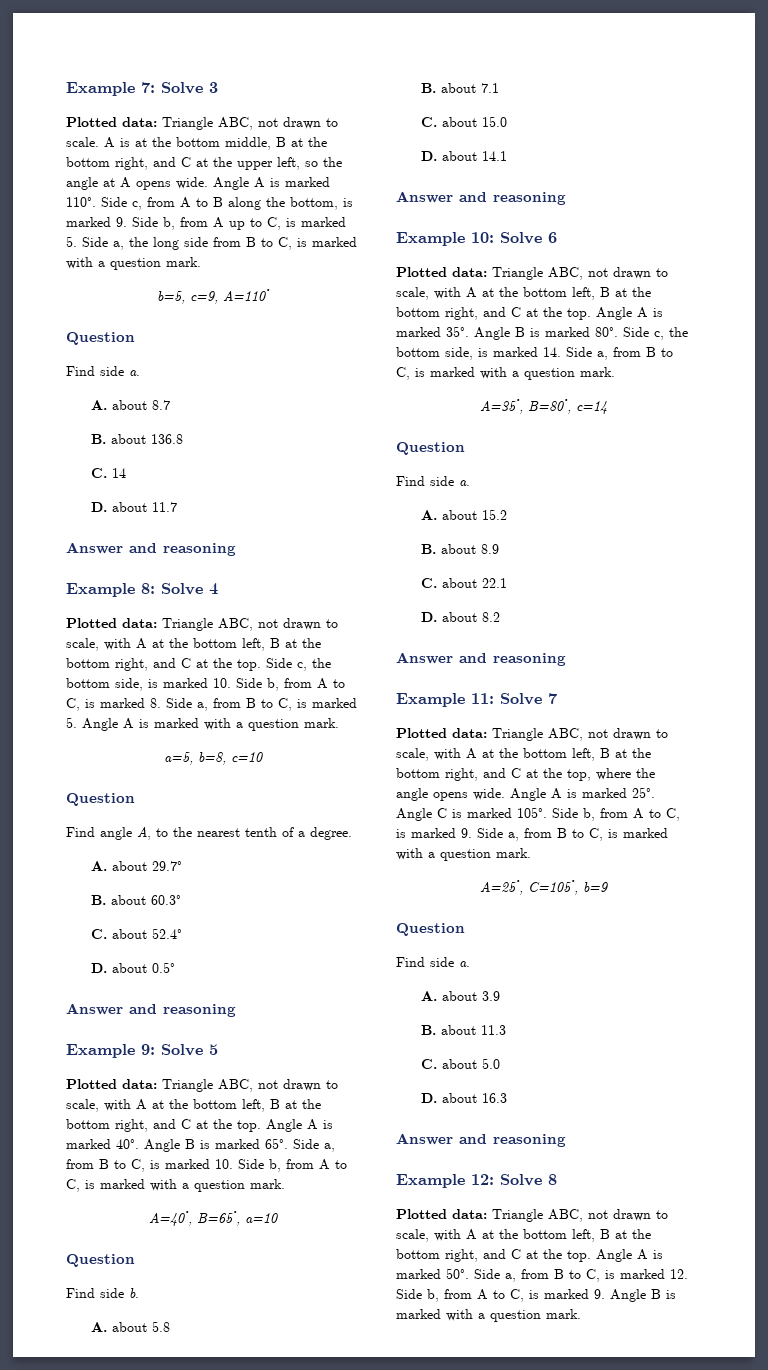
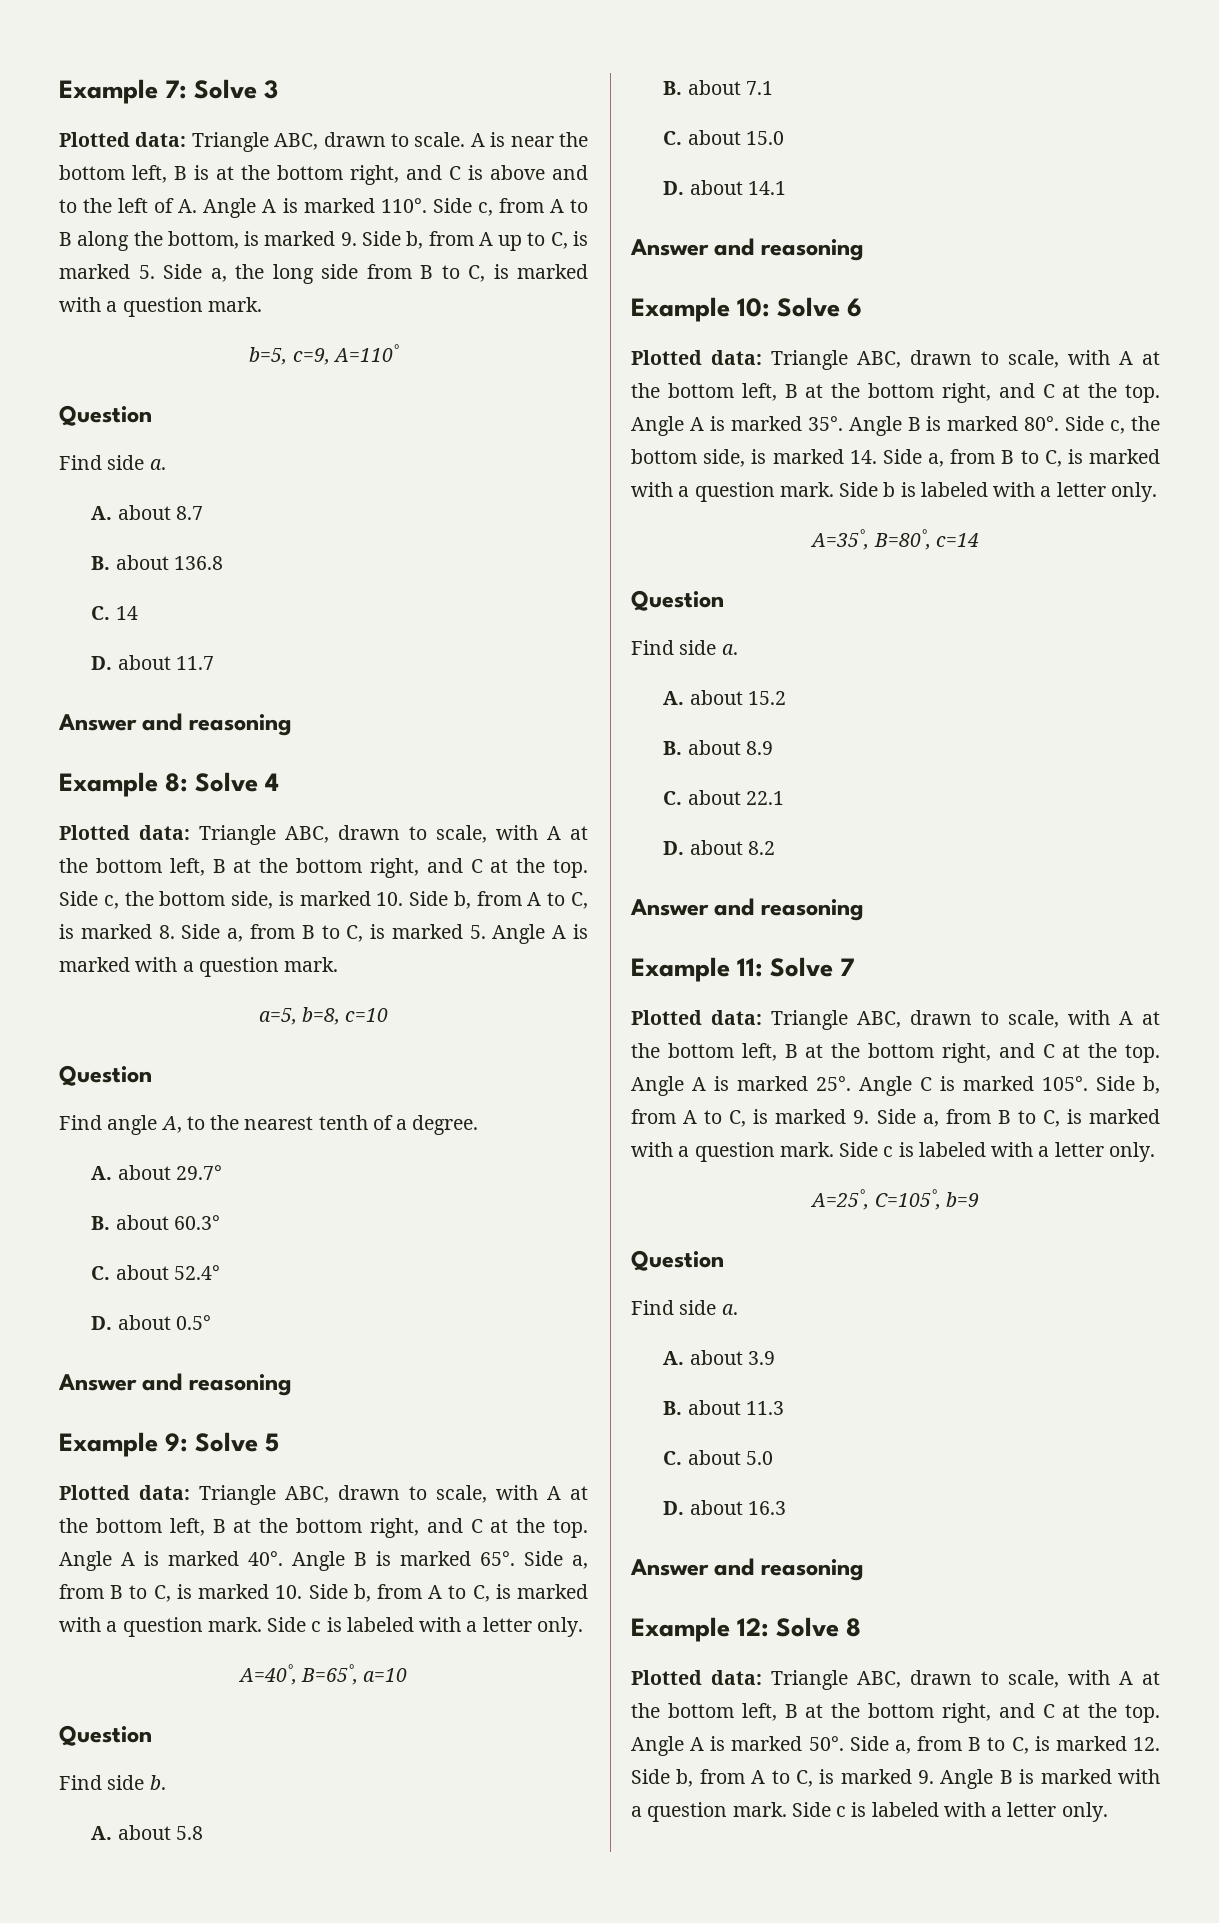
[258,118,278,127] not -> (319, 141) none
[135,137,327,150] [66,157,342,170] [66,177,208,190] at the bottom middle, B at the bottom right, and C at the upper left, so the angle at A opens wide. -> [510,132,588,147] [59,165,588,185] [59,198,198,213] near the bottom left, B is at the bottom right, and C is above and to the left of A.
[258,619,278,628] not -> (329, 834) none
[258,1080,278,1089] not -> (329, 1494) none
(285, 1184) none -> [267,1617,583,1637] Side c is labeled with a letter only.
[588,268,608,277] not -> (901, 359) none
(615, 372) none -> [839,482,1157,502] Side b is labeled with a letter only.
[588,729,608,738] not -> (901, 1019) none
[567,768,655,781] [396,788,505,801] top, where the angle opens wide. -> [1125,1044,1160,1063] top.
(531, 853) none -> [839,1142,1155,1162] Side c is labeled with a letter only.
[588,1210,608,1219] not -> (901, 1679) none
(581, 1314) none -> [791,1802,1108,1822] Side c is labeled with a letter only.

